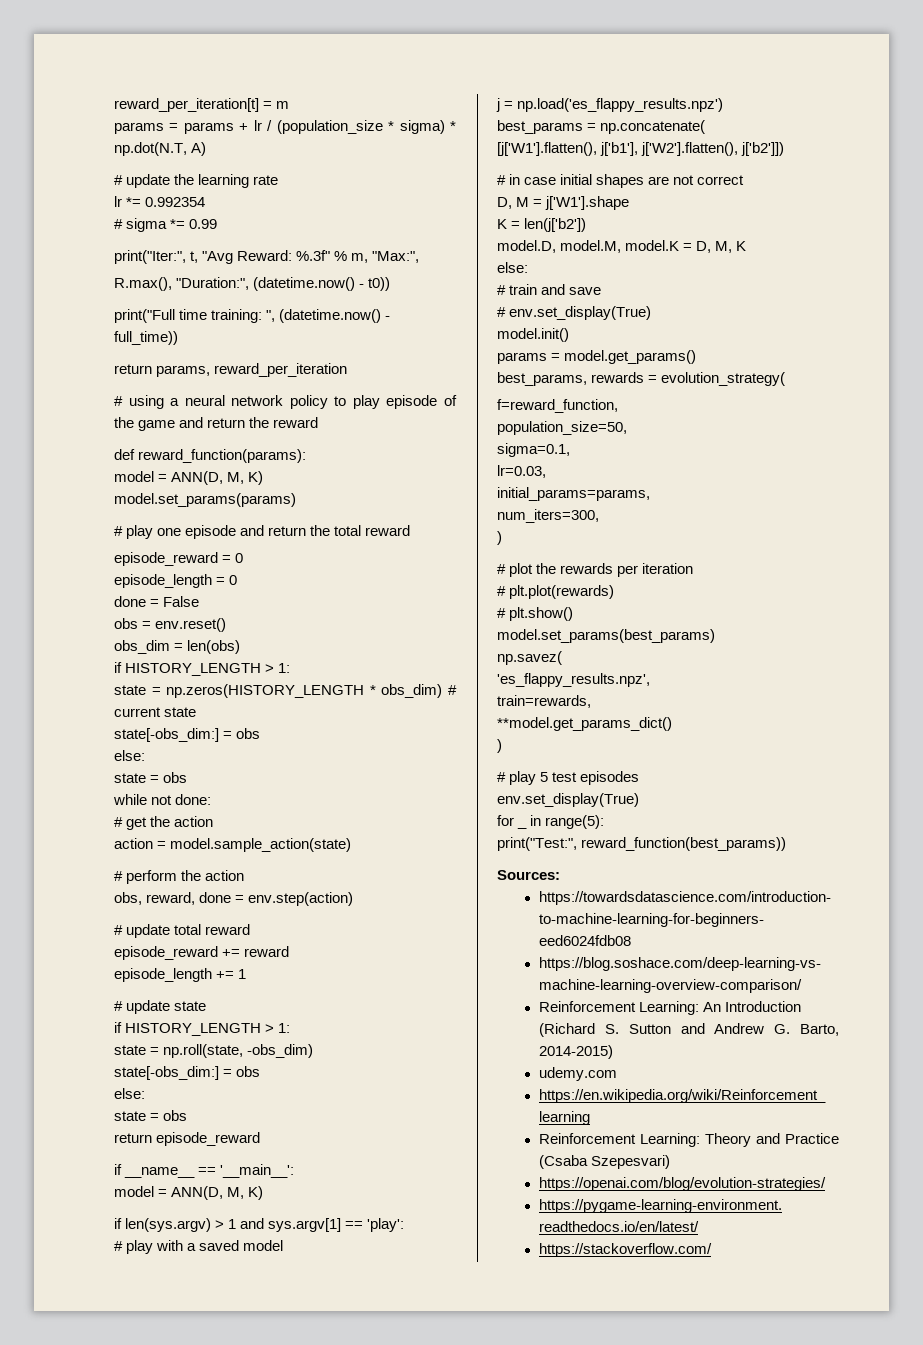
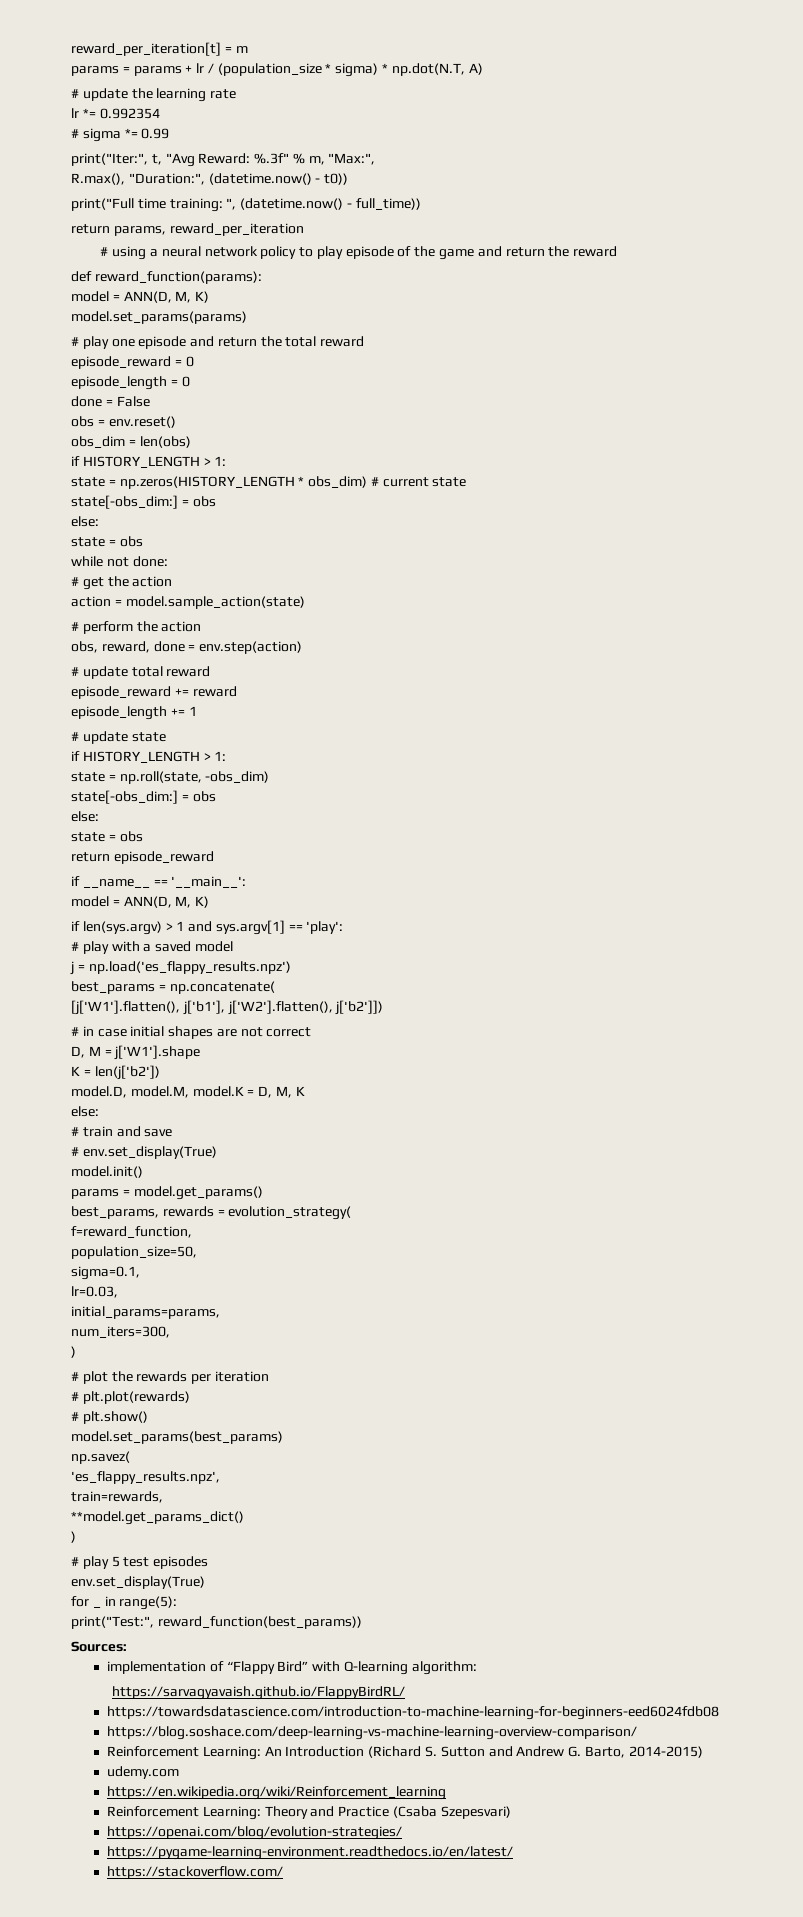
(560, 875) none -> [107,1661,477,1675] [112,1686,406,1700] // implementation of “Flappy Bird” with Q-learning algorithm: // https://sarvagyavaish.github.io/FlappyBirdRL/

